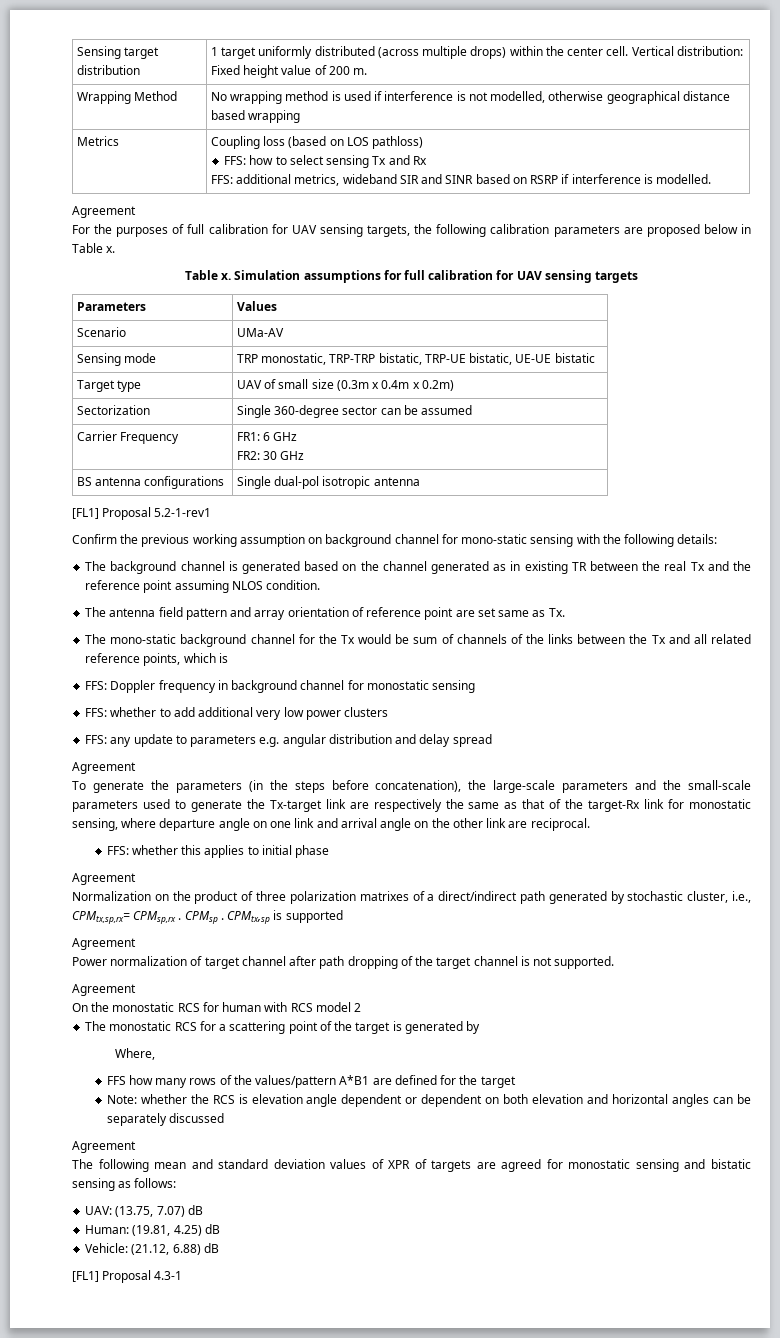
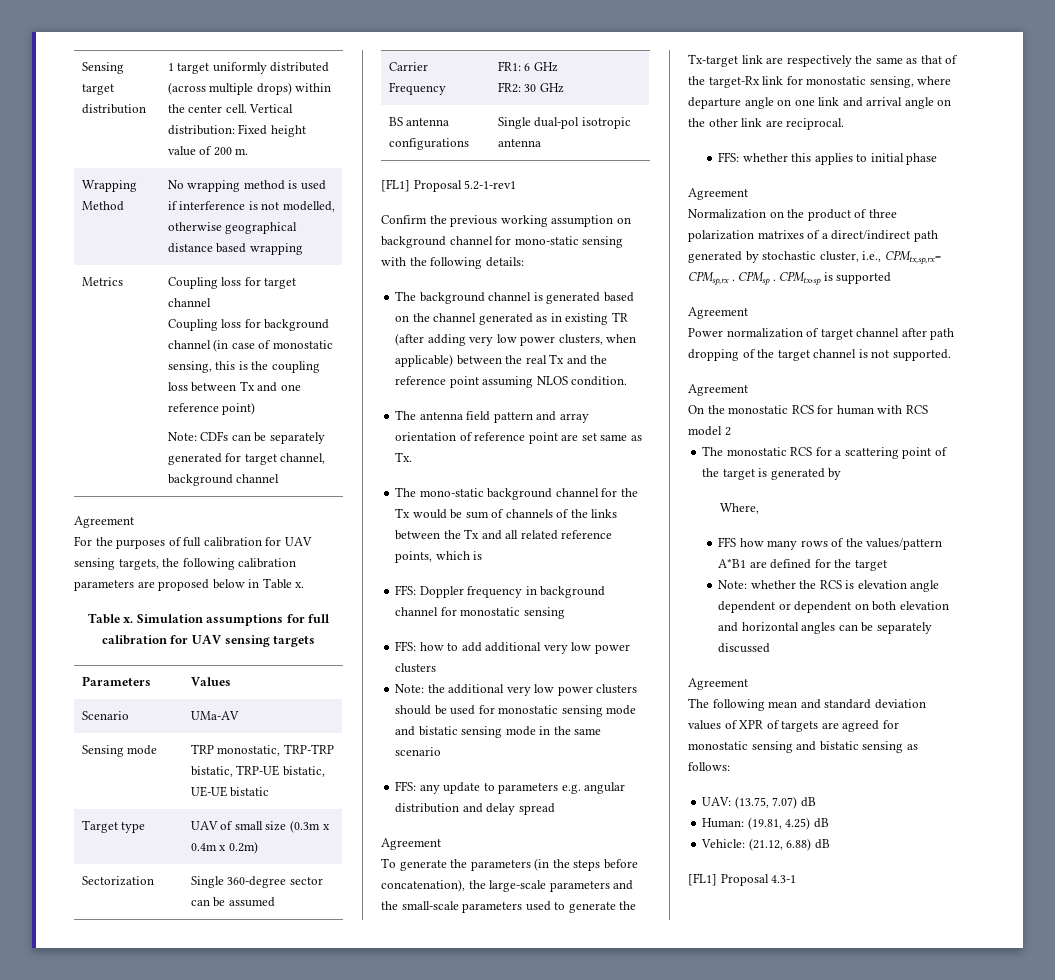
[288,136,424,149] [224,155,427,168] [211,174,712,186] (based on LOS pathloss) // FFS: how to select sensing Tx and Rx // FFS: additional metrics, wideband SIR and SINR based on RSRP if interference is modelled. -> [244,277,297,289] [167,298,211,307] [167,319,330,331] [167,339,333,352] [167,361,320,373] [167,381,301,392] [167,402,256,415] [167,431,325,444] [167,453,326,465] [167,474,280,486] for target channel // Coupling loss for background channel (in case of monostatic sensing, this is the coupling loss between Tx and one reference point) // Note: CDFs can be separately generated for target channel, background channel
(587, 566) none -> [395,333,637,346] [395,354,454,367] (after adding very low power clusters, when applicable)
[110,707,157,717] whether -> [419,642,444,651] how
(389, 712) none -> [395,684,638,696] [395,705,637,717] [395,726,602,738] [395,747,442,756] // Note: the additional very low power clusters should be used for monostatic sensing mode and bistatic sensing mode in the same scenario

